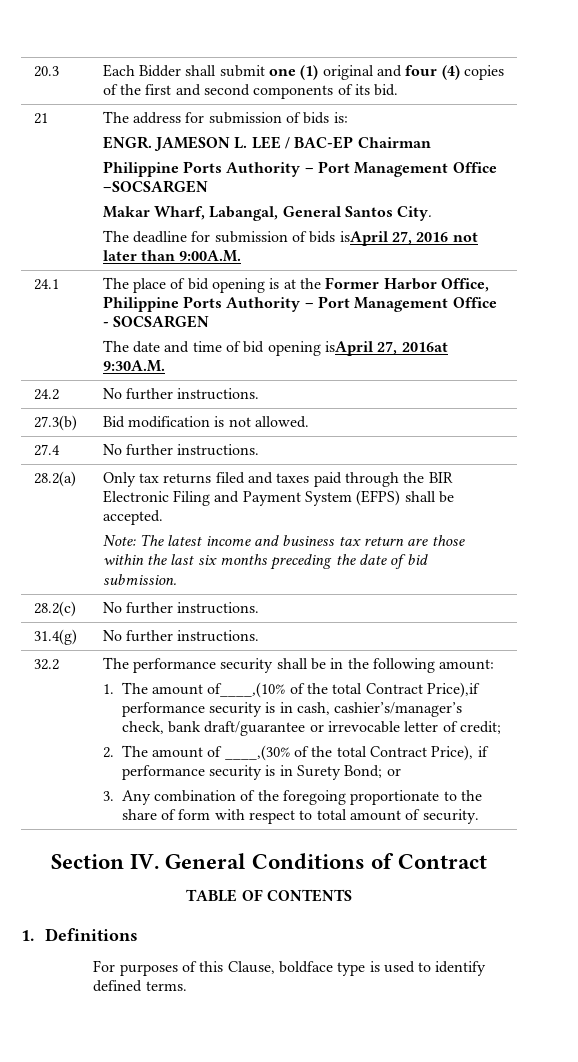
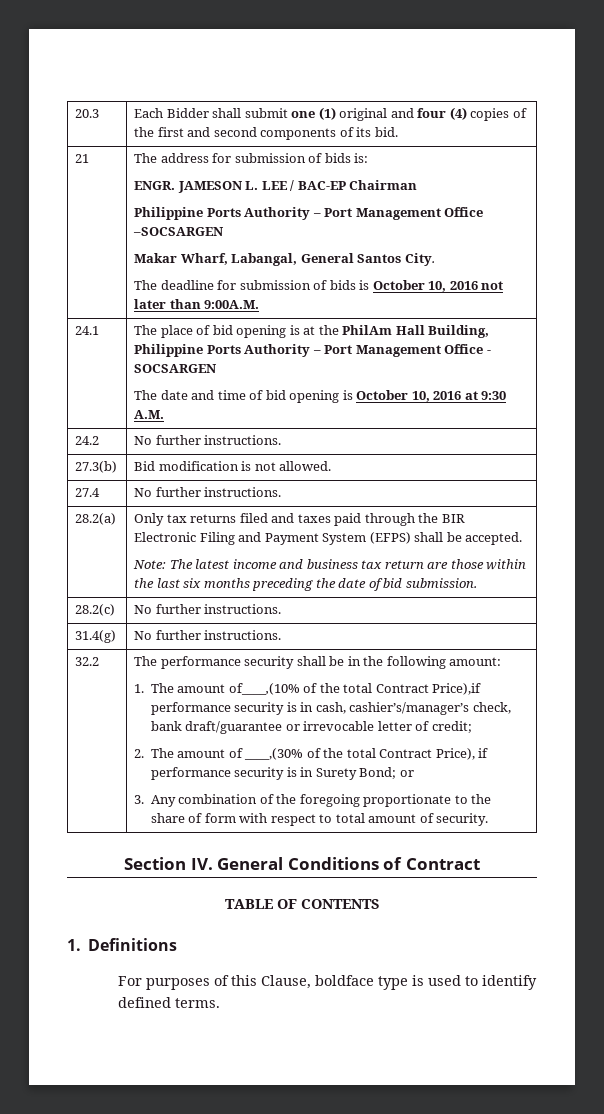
[339,231,412,246] isApril 27, -> [359,280,447,292] is October 10,
[325,277,489,292] Former Harbor Office, -> [342,325,490,338] PhilAm Hall Building,
[324,341,448,356] [102,360,165,372] isApril 27, 2016at 9:30A.M. -> [342,390,507,402] [134,410,165,419] is October 10, 2016 at 9:30 A.M.

